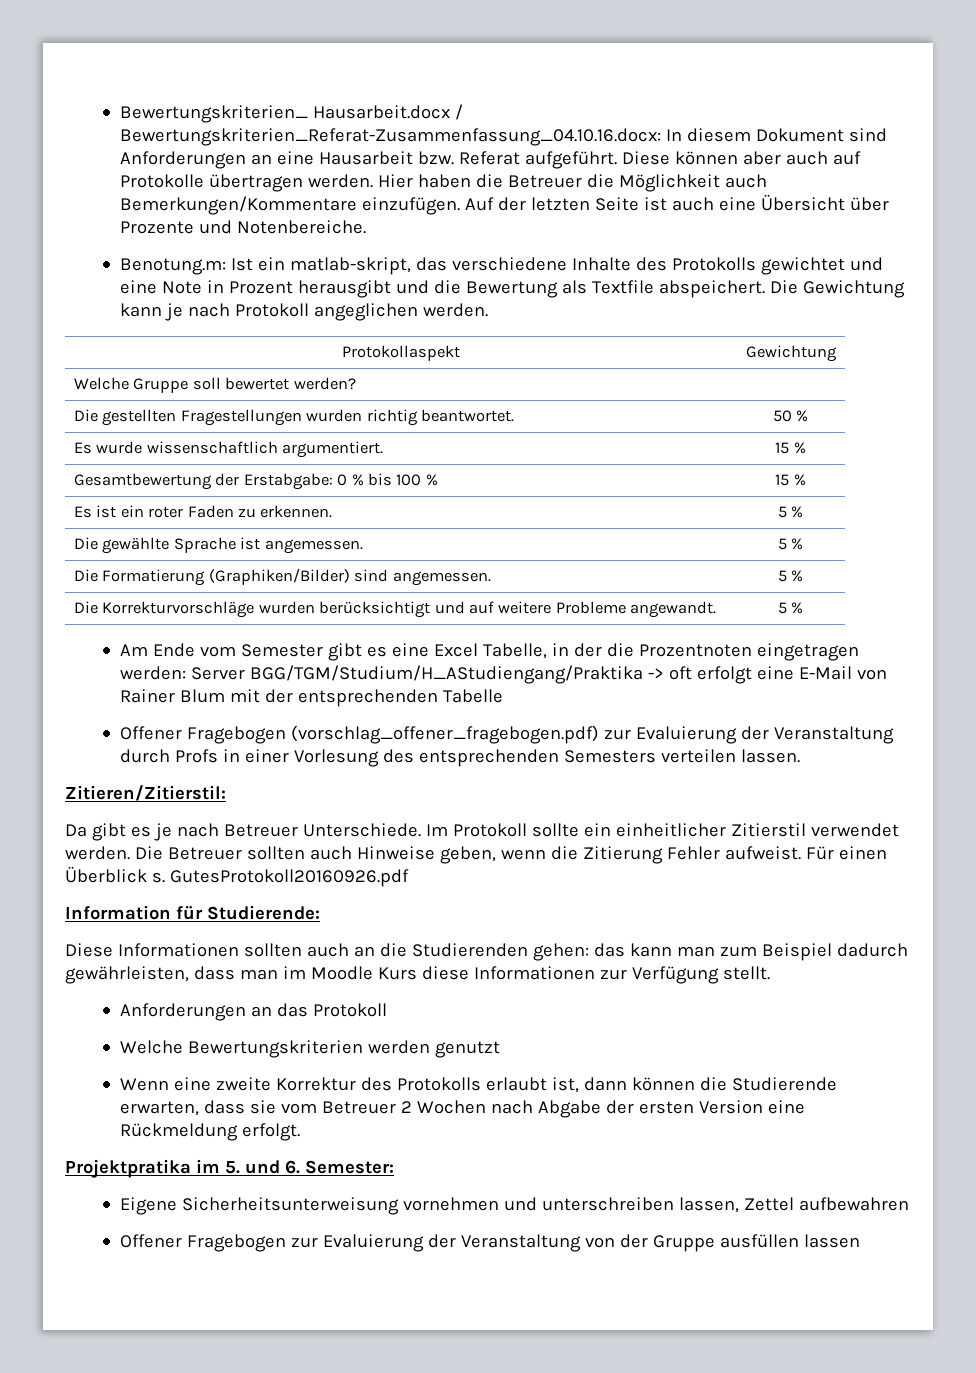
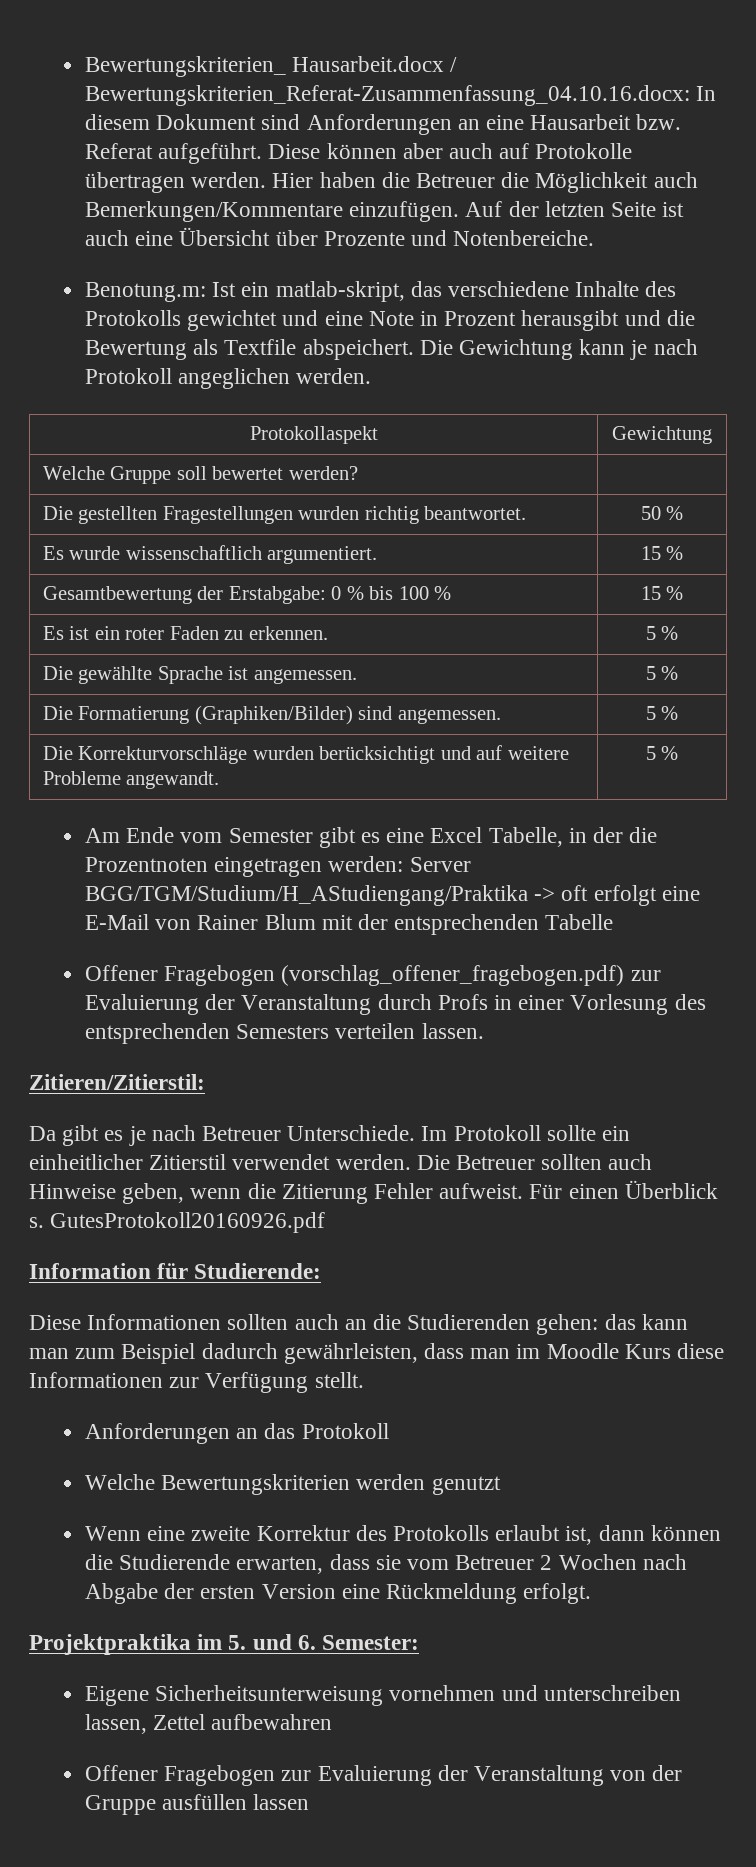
[65,1159,191,1178] Projektpratika -> [29,1634,191,1655] Projektpraktika

